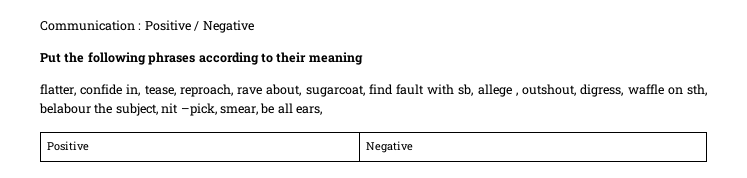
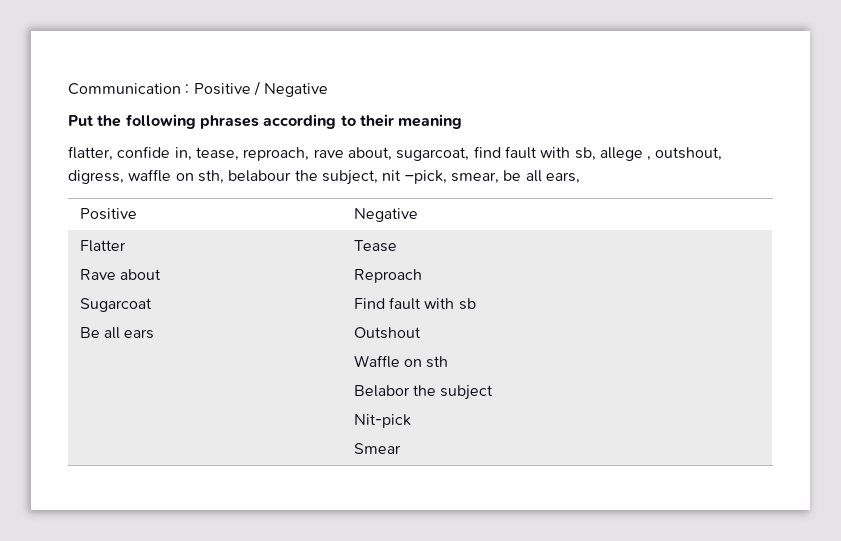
(414, 147) none -> [79,240,126,252] [79,269,162,280] [79,298,152,312] [79,327,155,339] [353,240,397,252] [353,269,422,283] [353,297,476,310] [353,327,421,339] [353,355,449,368] [353,385,494,400] [353,414,411,428] [353,443,401,454] // Flatter // Rave about // Sugarcoat // Be all ears | Tease // Reproach // Find fault with sb // Outshout // Waffle on sth // Belabor the subject // Nit-pick // Smear

